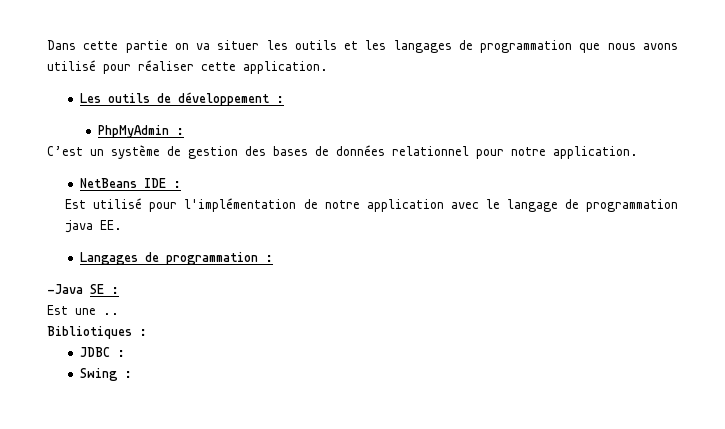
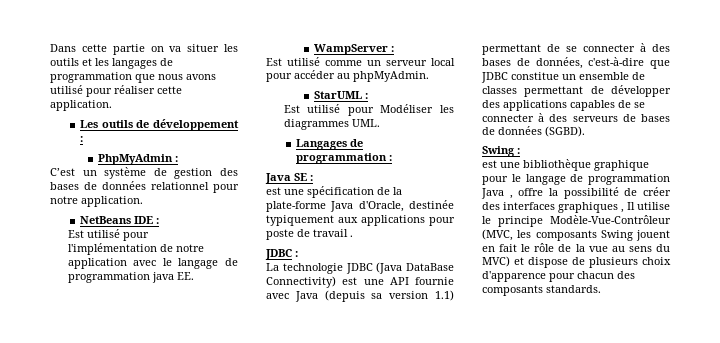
(123, 225) none -> [314,44,395,55] [266,57,455,66] [266,70,429,82] [314,91,369,99] [283,104,454,116] [283,119,380,130] // WampServer : // Est utilisé comme un serveur local pour accéder au phpMyAdmin. // StarUML : // Est utilisé pour Modéliser les diagrammes UML.
[47,284,83,294] -Java -> [265,173,291,184] Java
[47,305,119,315] [47,326,147,339] [79,347,125,357] [79,368,132,381] Est une .. // Bibliotiques : // JDBC : // Swing : -> [266,186,402,198] [266,200,454,212] [266,215,455,226] [266,229,353,240] [265,249,298,260] [266,262,454,274] [266,276,454,288] [266,290,454,302] [482,43,670,55] [482,57,670,69] [481,72,645,83] [482,85,671,97] [482,100,645,111] [482,113,670,122] [482,126,585,137] [482,146,520,157] [482,159,649,171] [482,174,670,185] [481,187,671,199] [482,202,670,213] [482,215,671,227] [482,229,670,241] [482,243,670,252] [482,256,671,268] [482,271,635,282] [482,285,601,296] est une spécification de la plate-forme Java d'Oracle, destinée typiquement aux applications pour poste de travail . // JDBC : // La technologie JDBC (Java DataBase Connectivity) est une API fournie avec Java (depuis sa version 1.1) permettant de se connecter à des bases de données, c'est-à-dire que JDBC constitue un ensemble de classes permettant de développer des applications capables de se connecter à des serveurs de bases de données (SGBD). // Swing : // est une bibliothèque graphique pour le langage de programmation Java , offre la possibilité de créer des interfaces graphiques , Il utilise le principe Modèle-Vue-Contrôleur (MVC, les composants Swing jouent en fait le rôle de la vue au sens du MVC) et dispose de plusieurs choix d'apparence pour chacun des composants standards.

